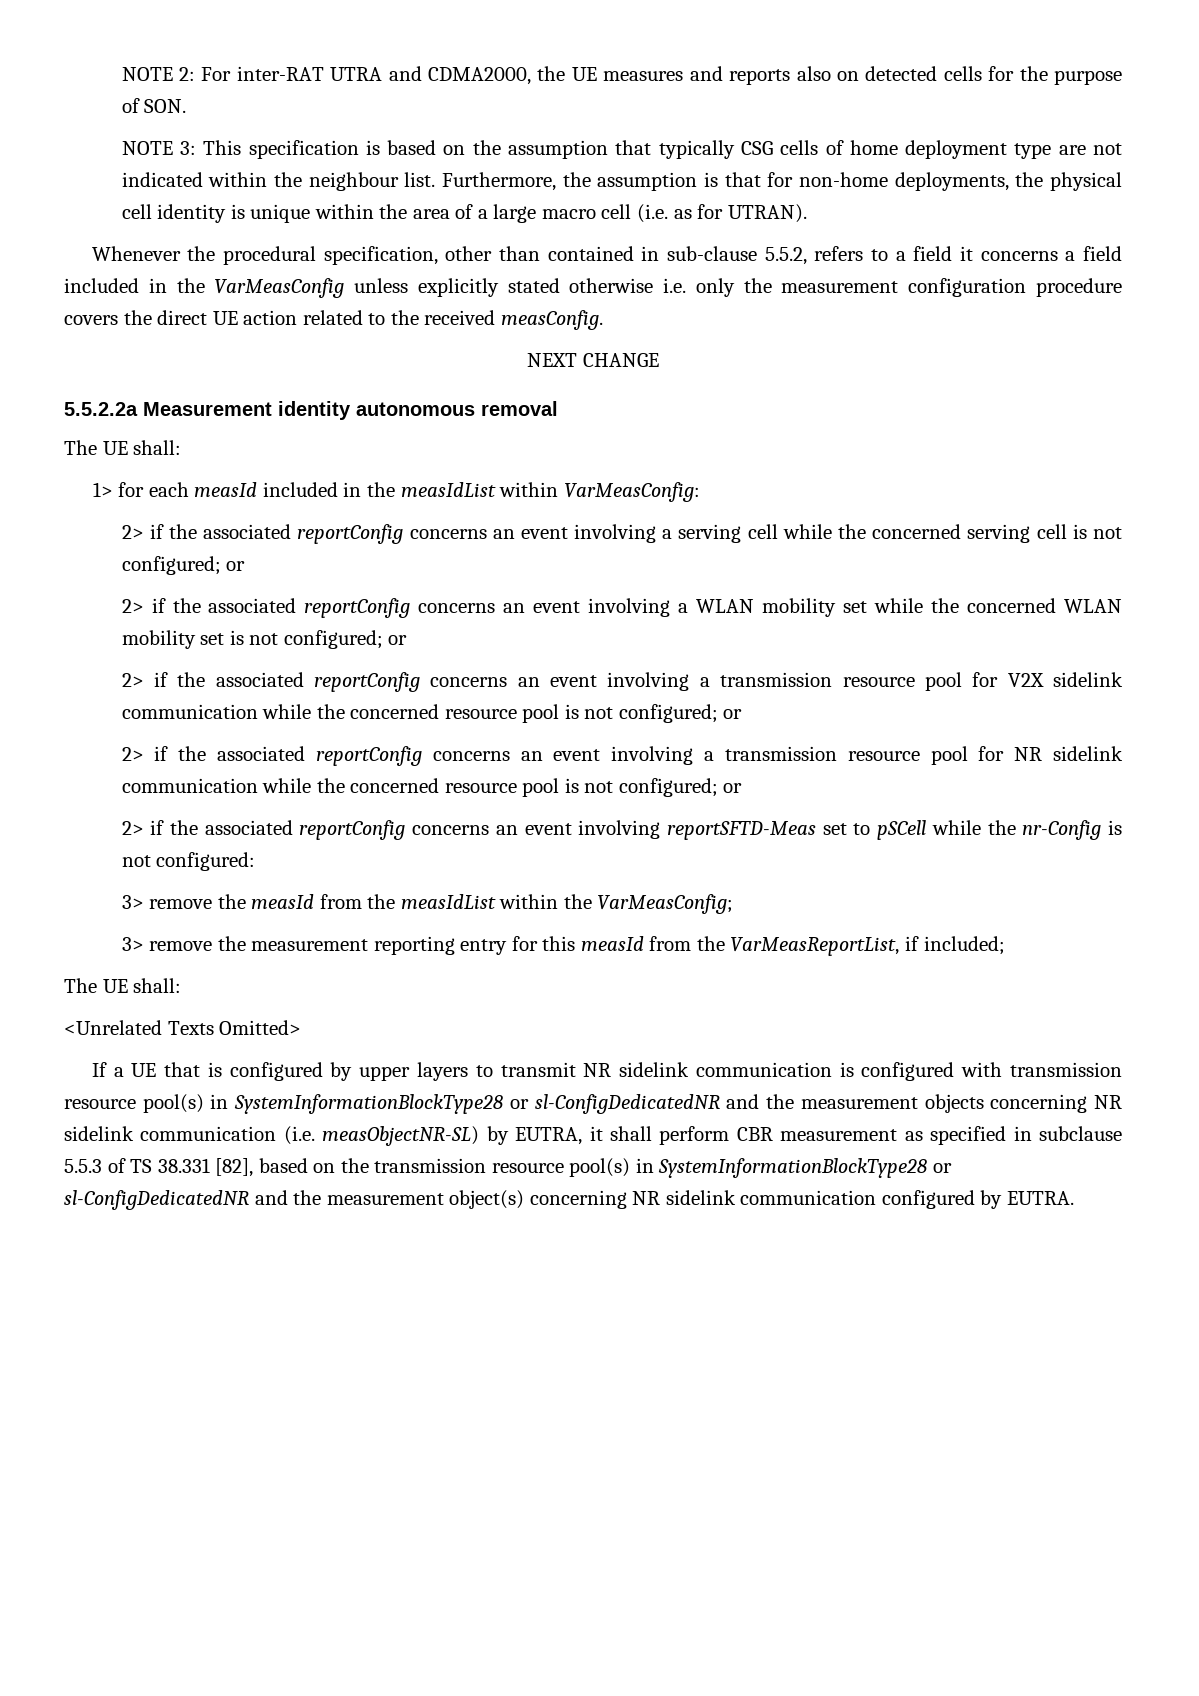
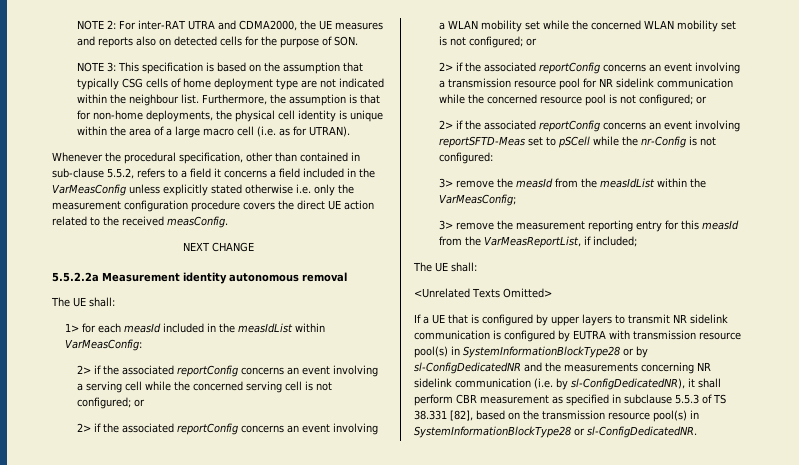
[121,672,1123,692] [121,704,743,723] // 2> if the associated reportConfig concerns an event involving a transmission resource pool for V2X sidelink communication while the concerned resource pool is not configured; or -> (538, 42) none
(955, 1071) none -> [558,330,606,342] by EUTRA
[534,1094,984,1114] sl-ConfigDedicatedNR and the measurement objects -> [636,346,648,358] [414,362,638,374] by sl-ConfigDedicatedNR and the measurements
[322,1126,583,1146] measObjectNR-SL) by EUTRA, -> [556,378,685,390] by sl-ConfigDedicatedNR),
[64,1190,1074,1210] sl-ConfigDedicatedNR and the measurement object(s) concerning NR sidelink communication configured by EUTRA. -> [587,426,697,438] sl-ConfigDedicatedNR.

